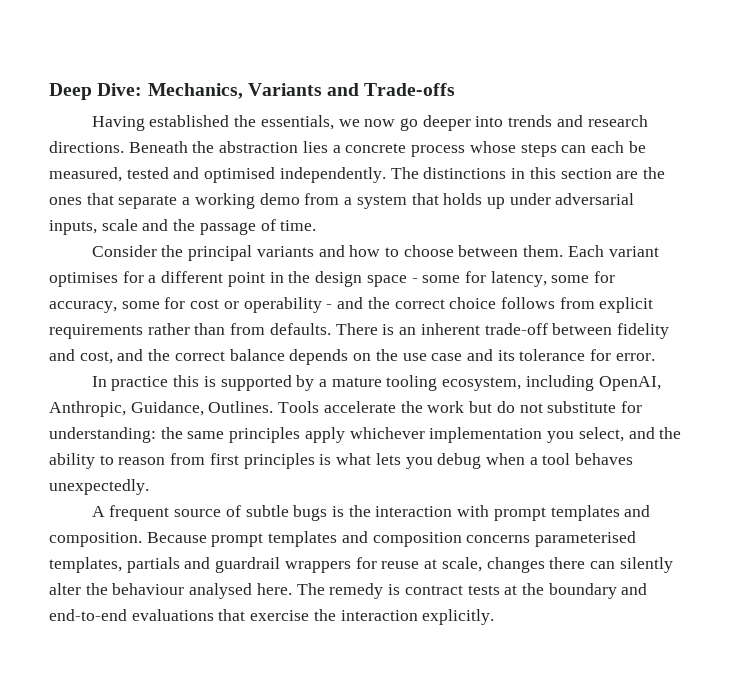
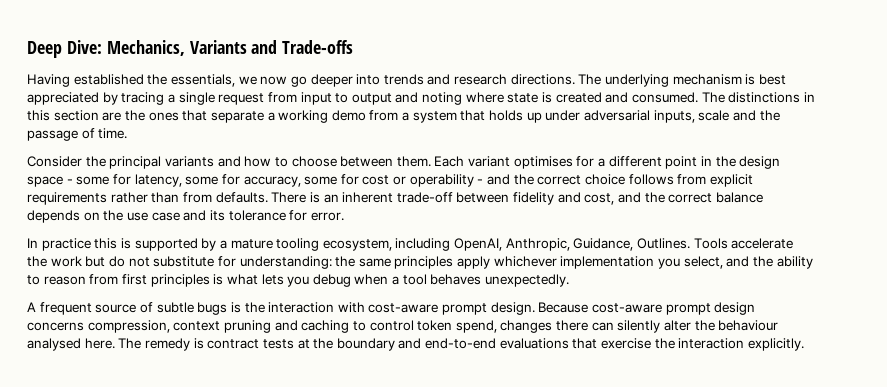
[128,141,646,157] [49,167,386,183] Beneath the abstraction lies a concrete process whose steps can each be measured, tested and optimised independently. -> [578,74,786,87] [27,92,698,105] The underlying mechanism is best appreciated by tracing a single request from input to output and noting where state is created and consumed.
[493,505,651,521] [49,531,637,547] [49,557,482,573] prompt templates and composition. Because prompt templates and composition concerns parameterised templates, partials and guardrail wrappers for reuse at scale, -> [368,302,756,315] [27,320,497,333] cost-aware prompt design. Because cost-aware prompt design concerns compression, context pruning and caching to control token spend,

